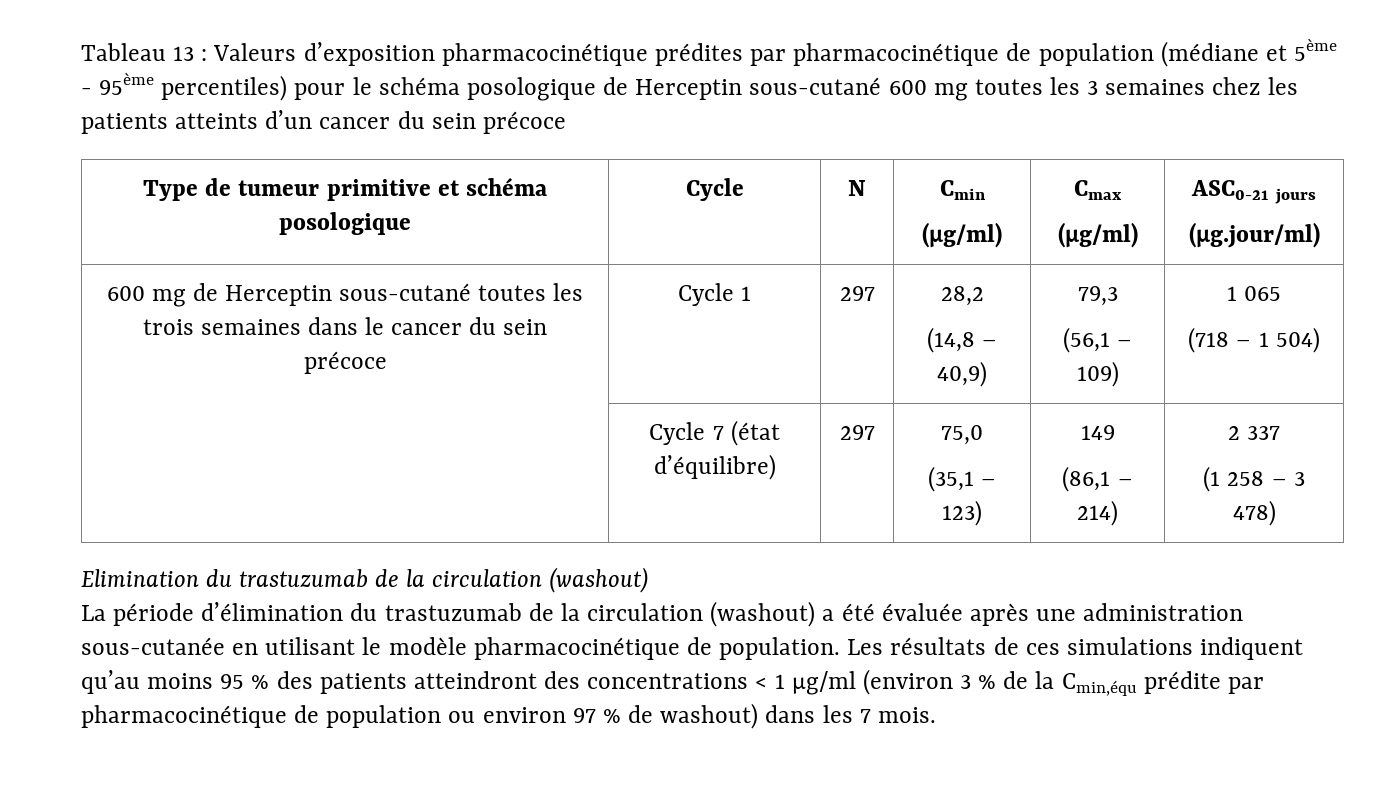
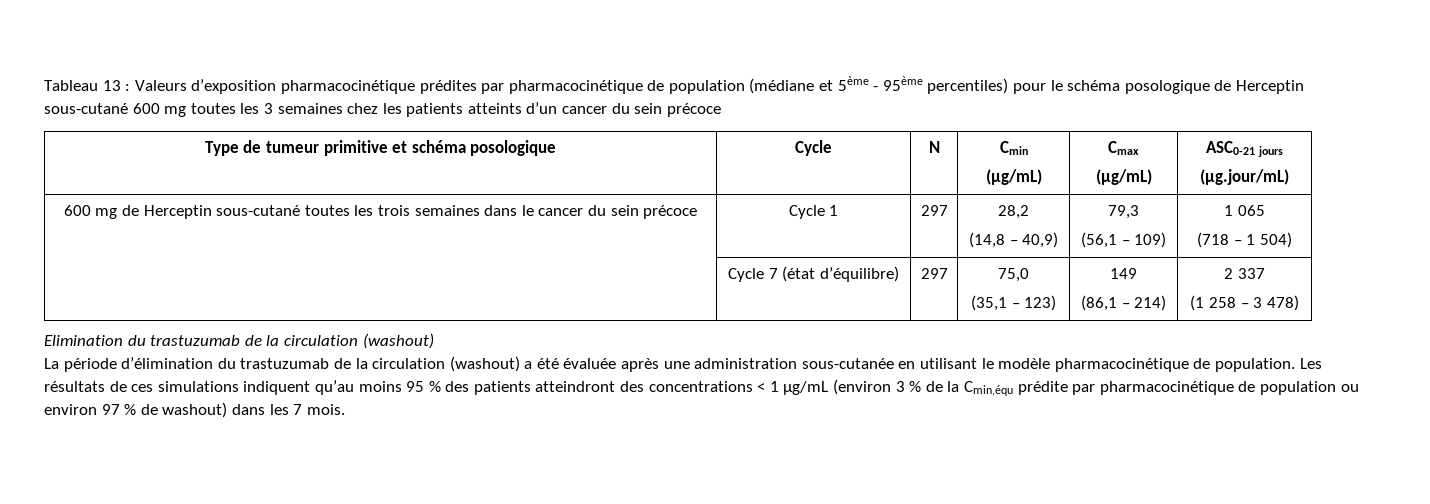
[922,222,1002,248] (µg/ml) -> [985,169,1042,185] (µg/mL)
[1057,222,1138,248] (µg/ml) -> [1095,169,1152,185] (µg/mL)
[1188,222,1320,248] (µg.jour/ml) -> [1200,169,1289,185] (µg.jour/mL)
[791,671,856,695] µg/ml -> [783,381,829,395] µg/mL

